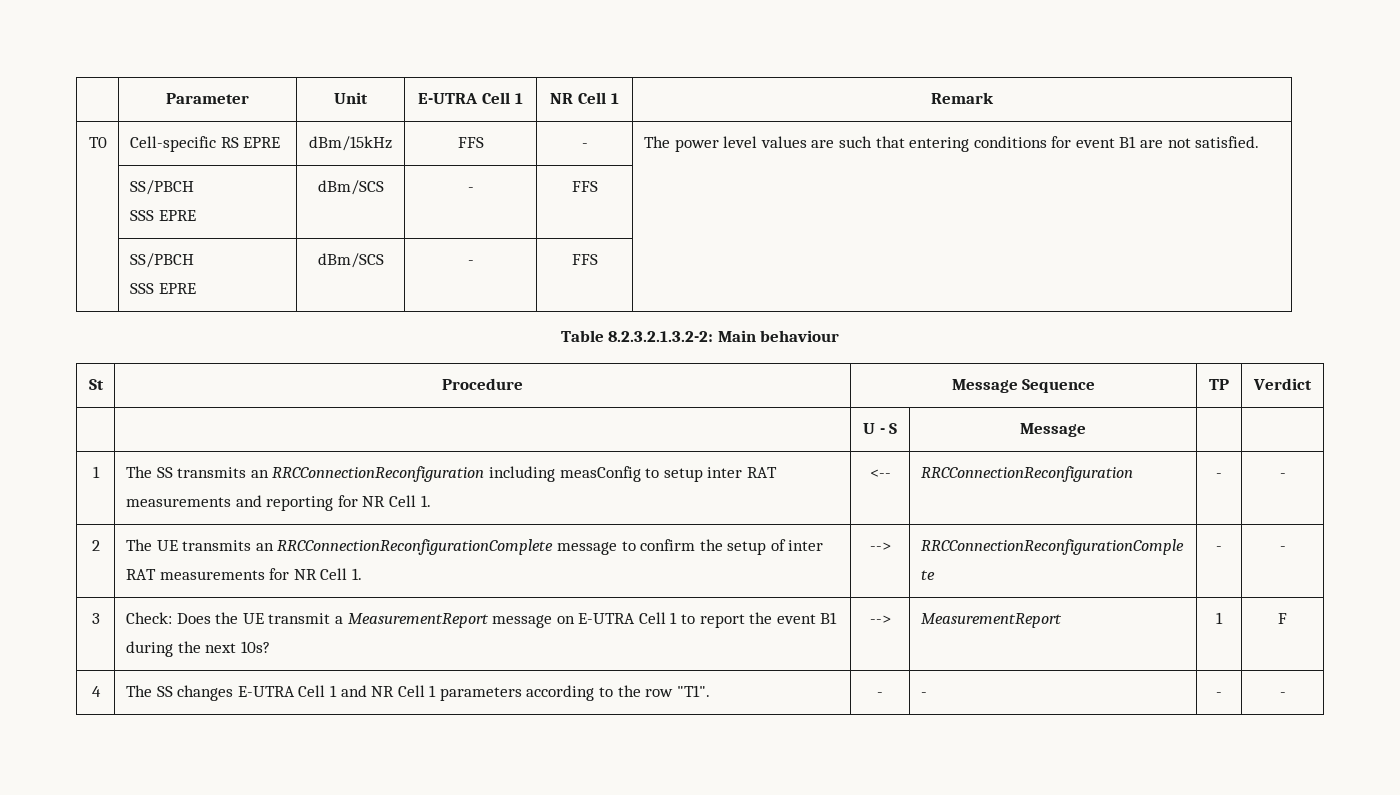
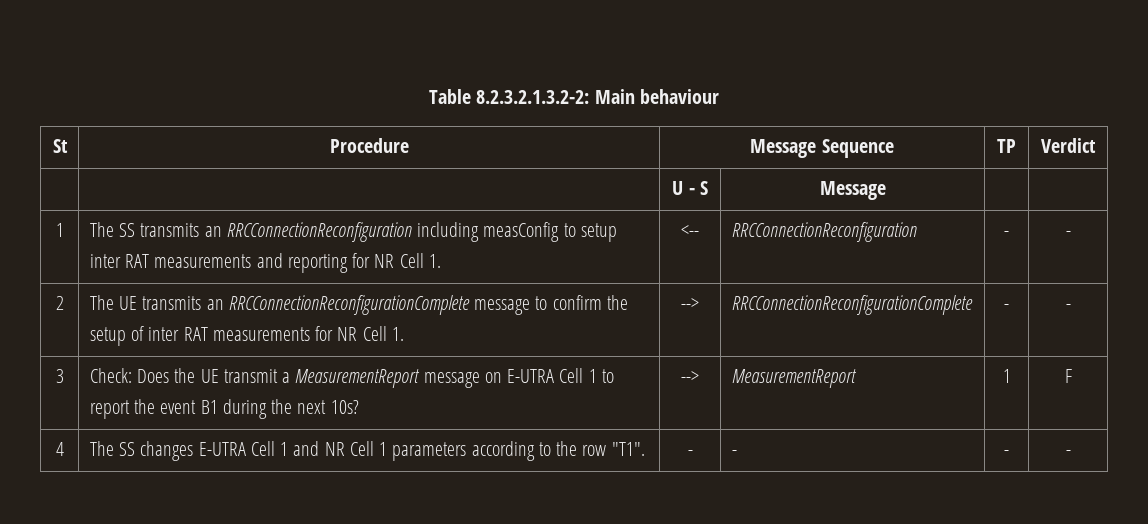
[166,93,249,104] [334,92,368,104] [418,92,523,104] [550,92,619,104] [931,92,995,104] [88,137,107,148] [129,136,281,152] [309,136,392,151] [457,137,484,148] [581,143,588,148] [643,136,1260,152] [129,180,194,195] [129,210,196,221] [317,180,384,195] [467,187,474,192] [571,181,598,192] [129,253,194,268] [129,283,196,294] [317,253,384,268] [467,260,474,265] [571,254,598,265] | Parameter | Unit | E-UTRA Cell 1 | NR Cell 1 | Remark // T0 | Cell-specific RS EPRE | dBm/15kHz | FFS | - | The power level values are such that entering conditions for event B1 are not satisfied. // | SS/PBCH // SSS EPRE | dBm/SCS | - | FFS | // | SS/PBCH // SSS EPRE | dBm/SCS | - | FFS | // -> (429, 96) none

